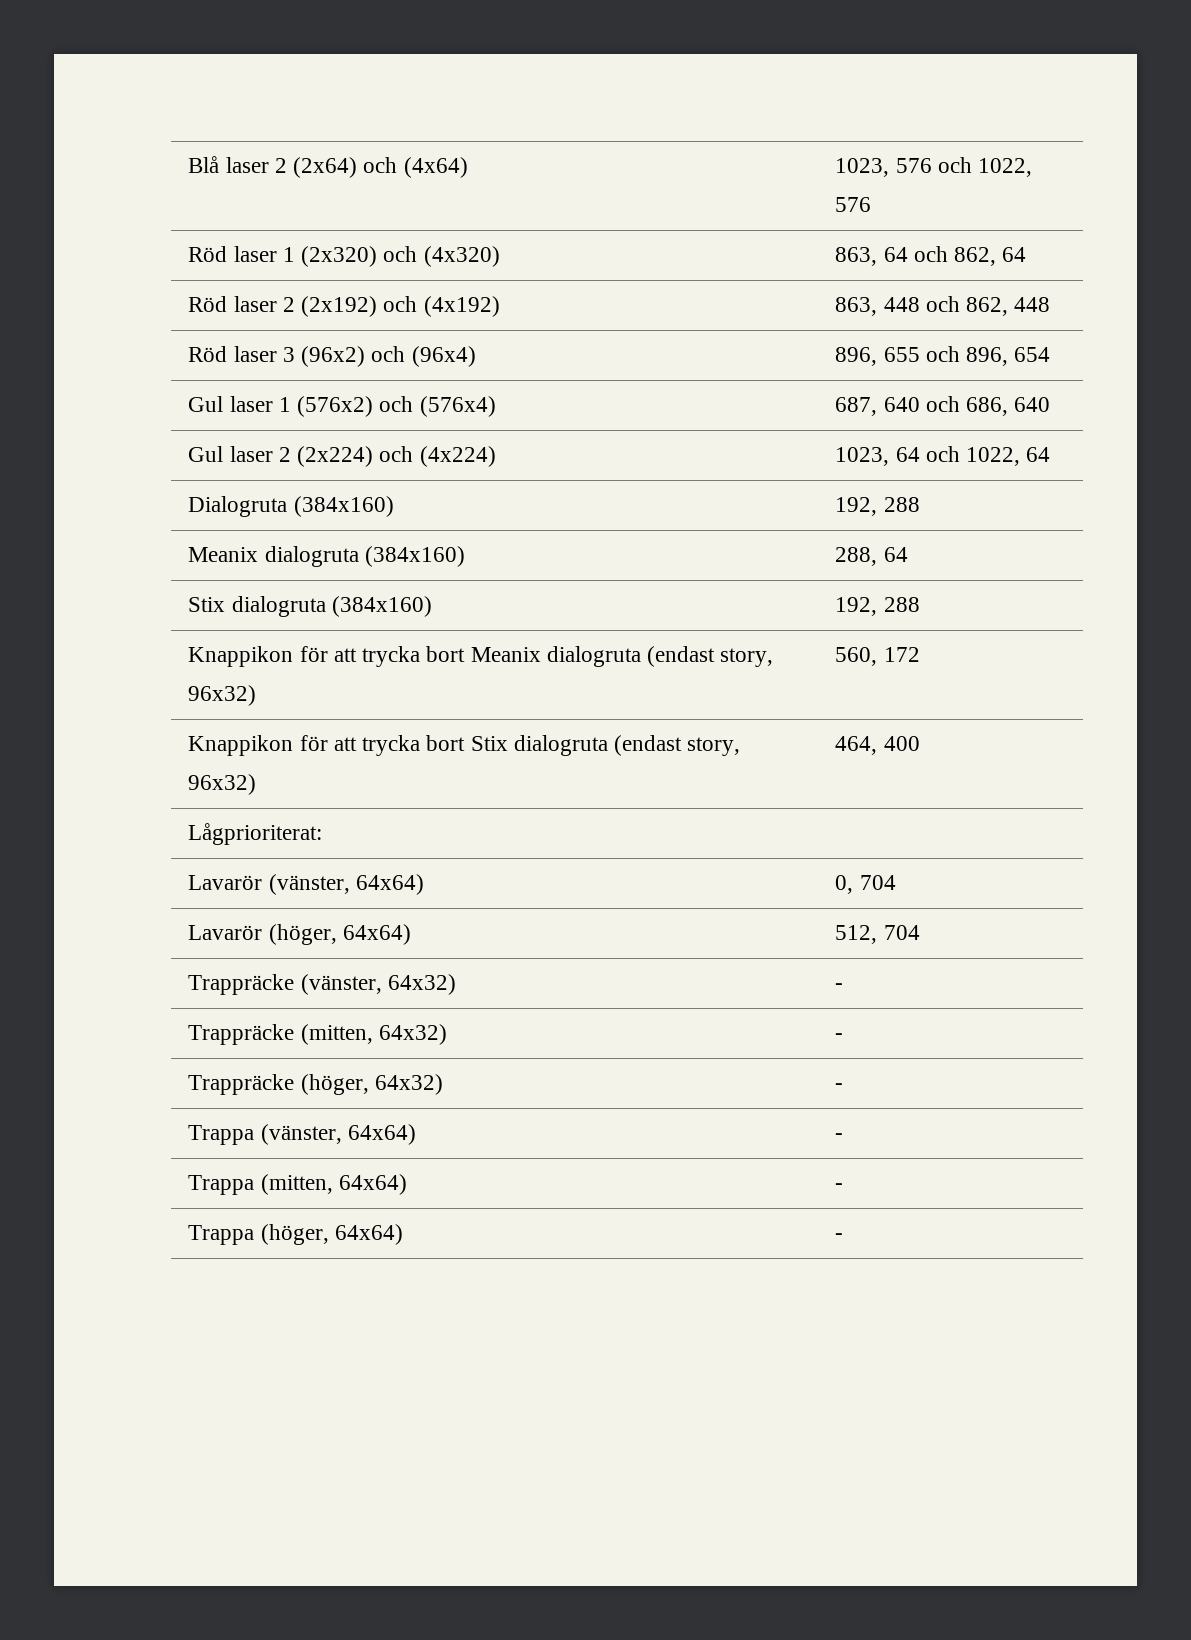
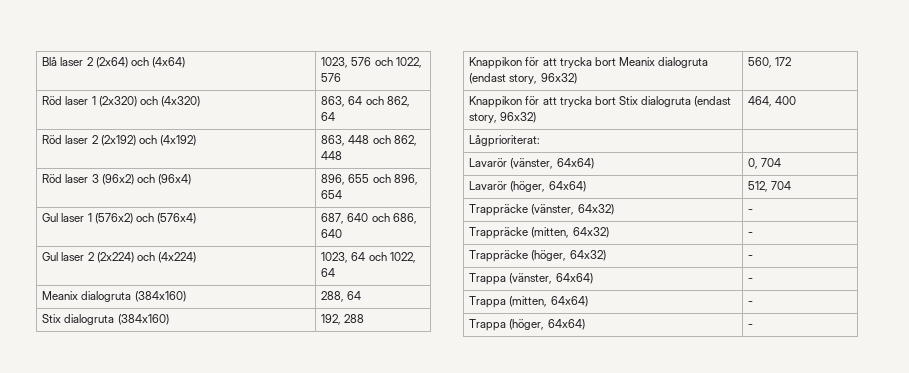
[188,496,394,517] [835,497,920,516] // Dialogruta (384x160) | 192, 288 -> (336, 272) none

